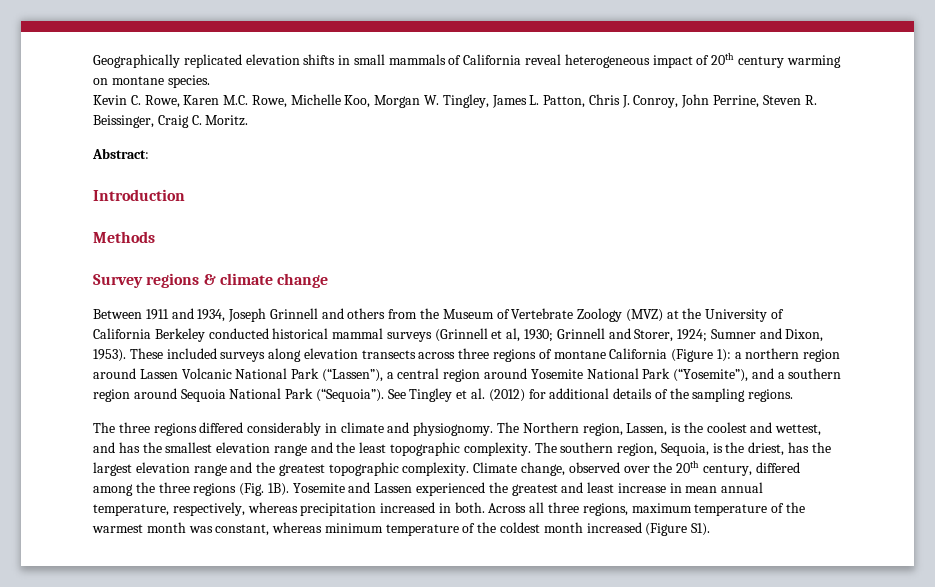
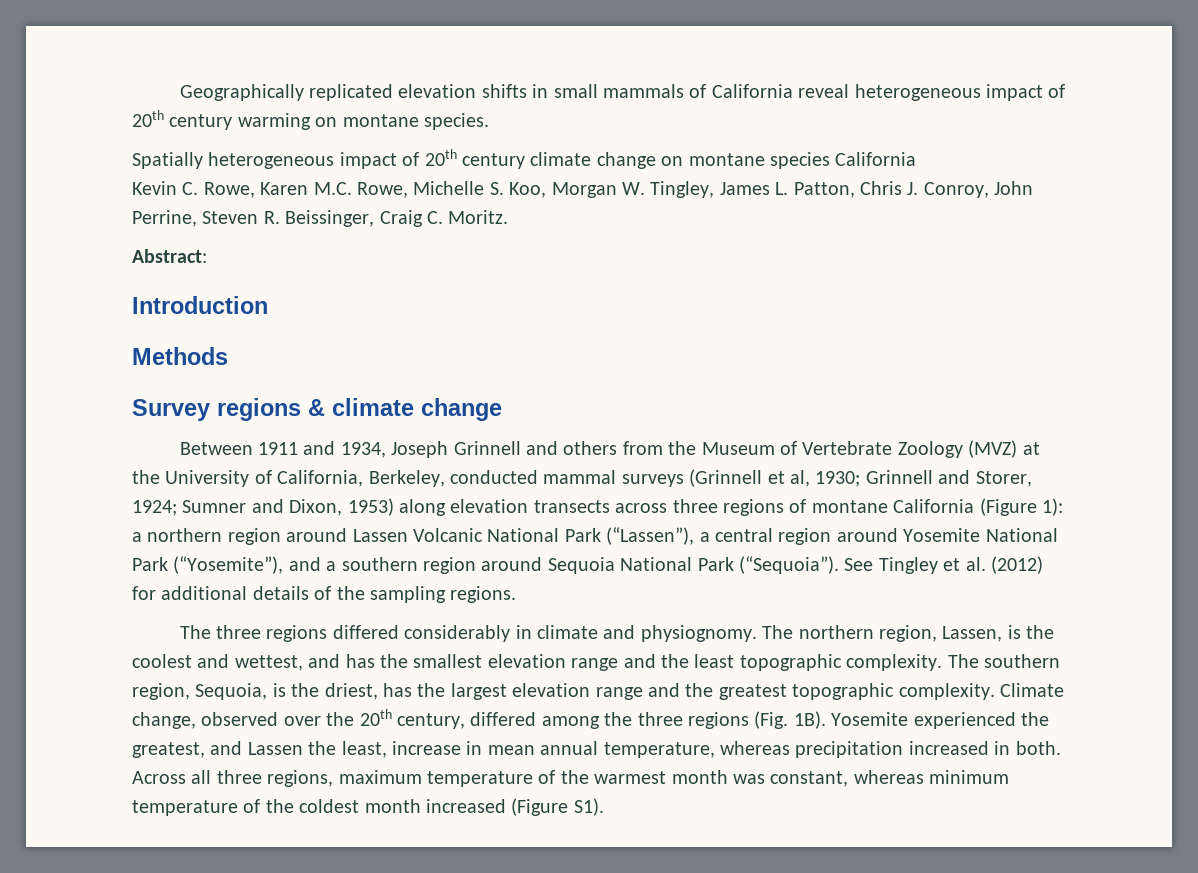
(210, 81) none -> [132,149,917,169] // Spatially heterogeneous impact of 20th century climate change on montane species California
(341, 99) none -> [489,182,504,195] S.
[93,328,329,342] California Berkeley conducted historical -> [277,470,538,487] California, Berkeley, conducted
[93,348,266,362] 1953). These included surveys -> [347,498,394,516] 1953)
[522,422,579,433] Northern -> [798,625,874,639] northern
[348,482,615,496] and Lassen experienced the greatest and least -> [913,712,1049,729] [132,741,387,758] experienced the greatest, and Lassen the least,
[172,502,245,516] respectively, -> (715, 750) none

